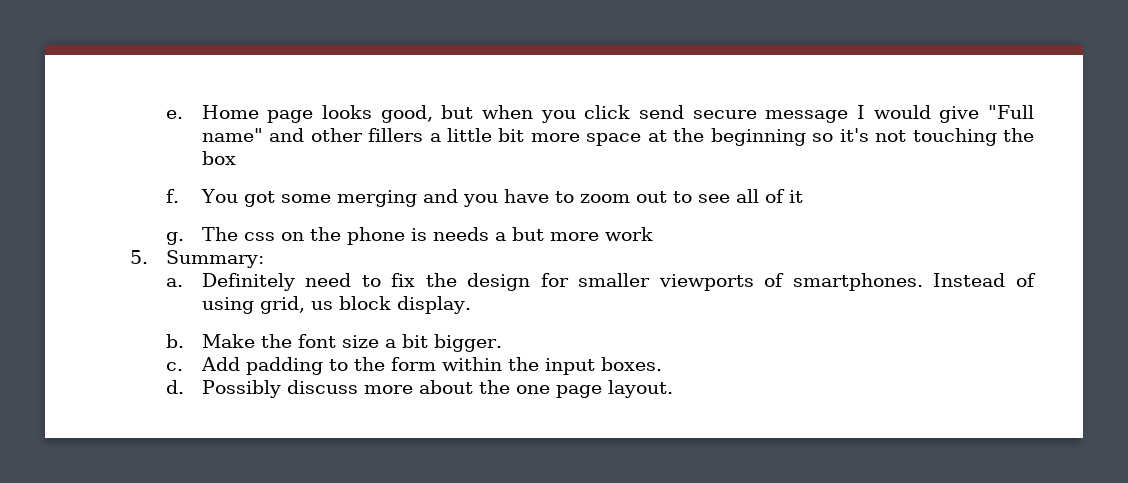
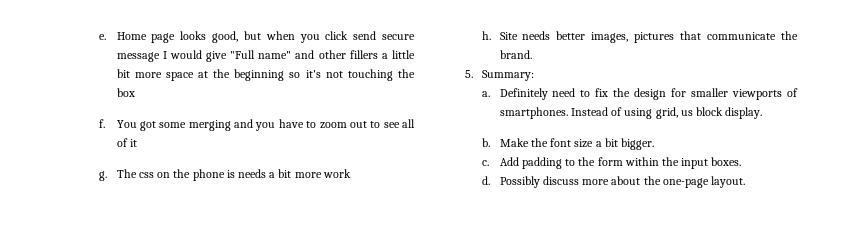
[511,227,544,241] but -> [278,169,292,178] bit
(653, 234) none -> [482,31,798,43] [499,50,532,59] // h. Site needs better images, pictures that communicate the brand.
[515,385,602,398] one page -> [662,178,709,188] one-page

